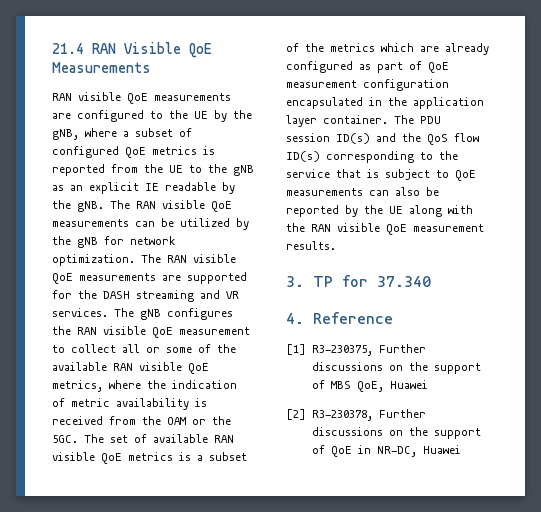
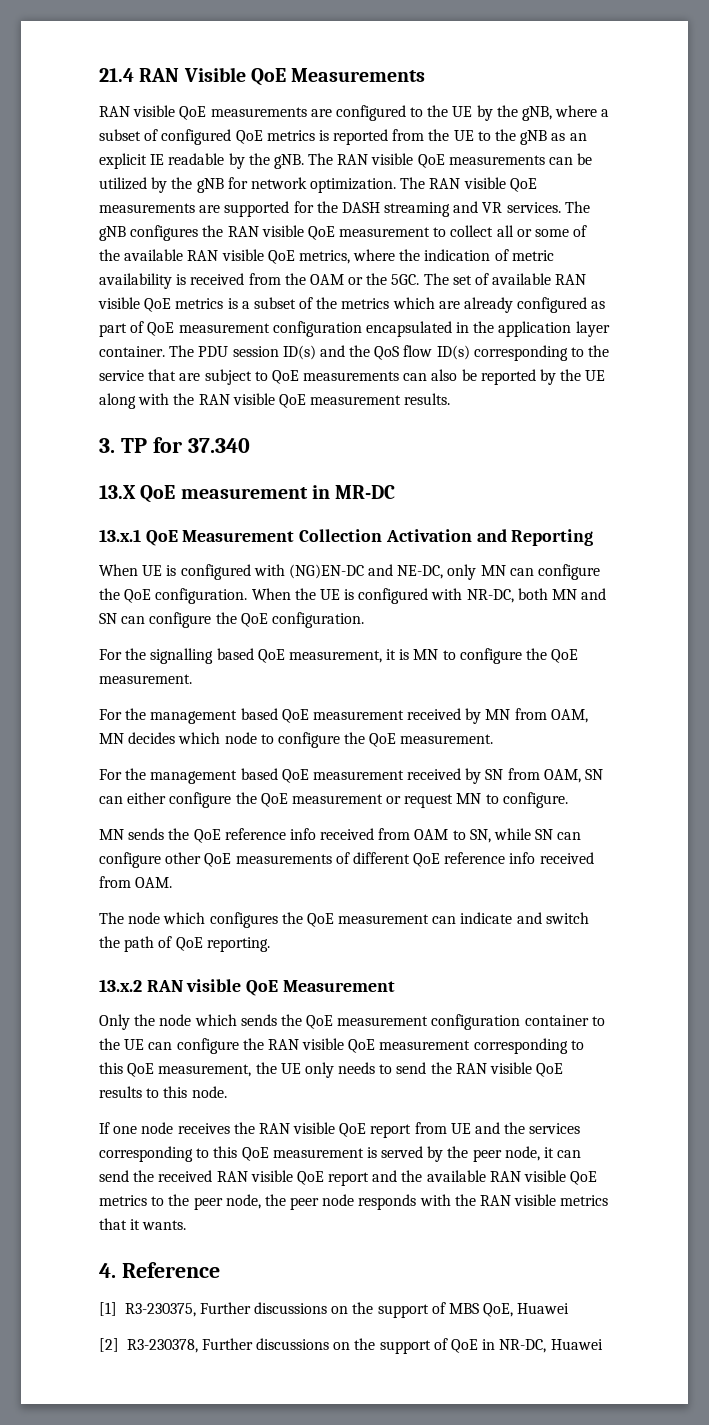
[367,169,379,178] is -> [179,373,201,381] are
(431, 281) none -> [99,485,396,503] [99,529,594,546] [99,564,601,580] [99,588,607,604] [99,612,364,628] [99,648,579,664] [99,674,192,684] [99,708,588,724] [99,732,494,748] [99,768,604,784] [99,792,568,808] [99,828,582,843] [99,852,594,868] [99,876,173,888] [99,912,589,928] [99,936,270,952] [99,979,395,996] [99,1014,605,1030] [99,1038,584,1054] [99,1062,564,1078] [99,1086,227,1098] [99,1122,581,1138] [99,1146,582,1162] [99,1170,598,1186] [99,1194,609,1210] [99,1218,187,1230] // 13.X QoE measurement in MR-DC // 13.x.1 QoE Measurement Collection Activation and Reporting // When UE is configured with (NG)EN-DC and NE-DC, only MN can configure the QoE configuration. When the UE is configured with NR-DC, both MN and SN can configure the QoE configuration. // For the signalling based QoE measurement, it is MN to configure the QoE measurement. // For the management based QoE measurement received by MN from OAM, MN decides which node to configure the QoE measurement. // For the management based QoE measurement received by SN from OAM, SN can either configure the QoE measurement or request MN to configure. // MN sends the QoE reference info received from OAM to SN, while SN can configure other QoE measurements of different QoE reference info received from OAM. // The node which configures the QoE measurement can indicate and switch the path of QoE reporting. // 13.x.2 RAN visible QoE Measurement // Only the node which sends the QoE measurement configuration container to the UE can configure the RAN visible QoE measurement corresponding to this QoE measurement, the UE only needs to send the RAN visible QoE results to this node. // If one node receives the RAN visible QoE report from UE and the services corresponding to this QoE measurement is served by the peer node, it can send the received RAN visible QoE report and the available RAN visible QoE metrics to the peer node, the peer node responds with the RAN visible metrics that it wants.

